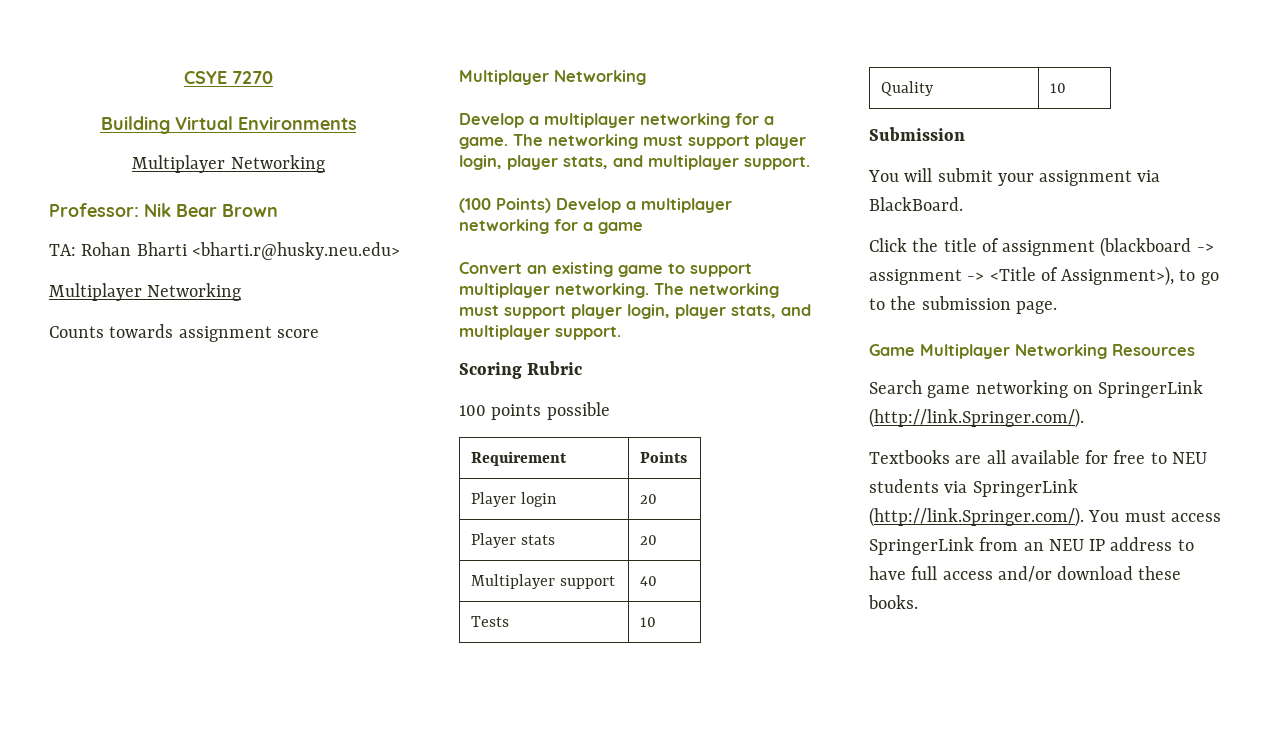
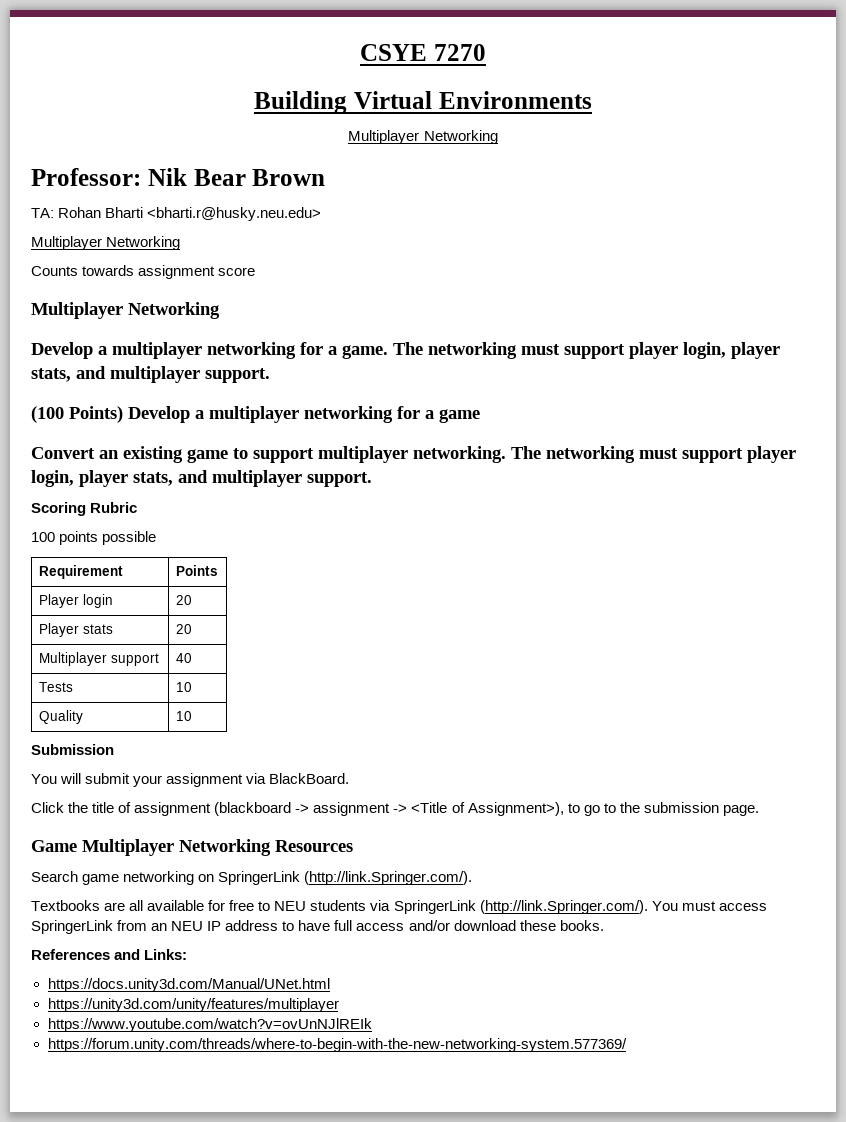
(918, 602) none -> [31,949,188,960] [47,978,330,992] [47,998,339,1012] [47,1018,372,1032] [47,1038,627,1052] // References and Links: // https://docs.unity3d.com/Manual/UNet.html // https://unity3d.com/unity/features/multiplayer // https://www.youtube.com/watch?v=ovUnNJlREIk // https://forum.unity.com/threads/where-to-begin-with-the-new-networking-system.577369/

